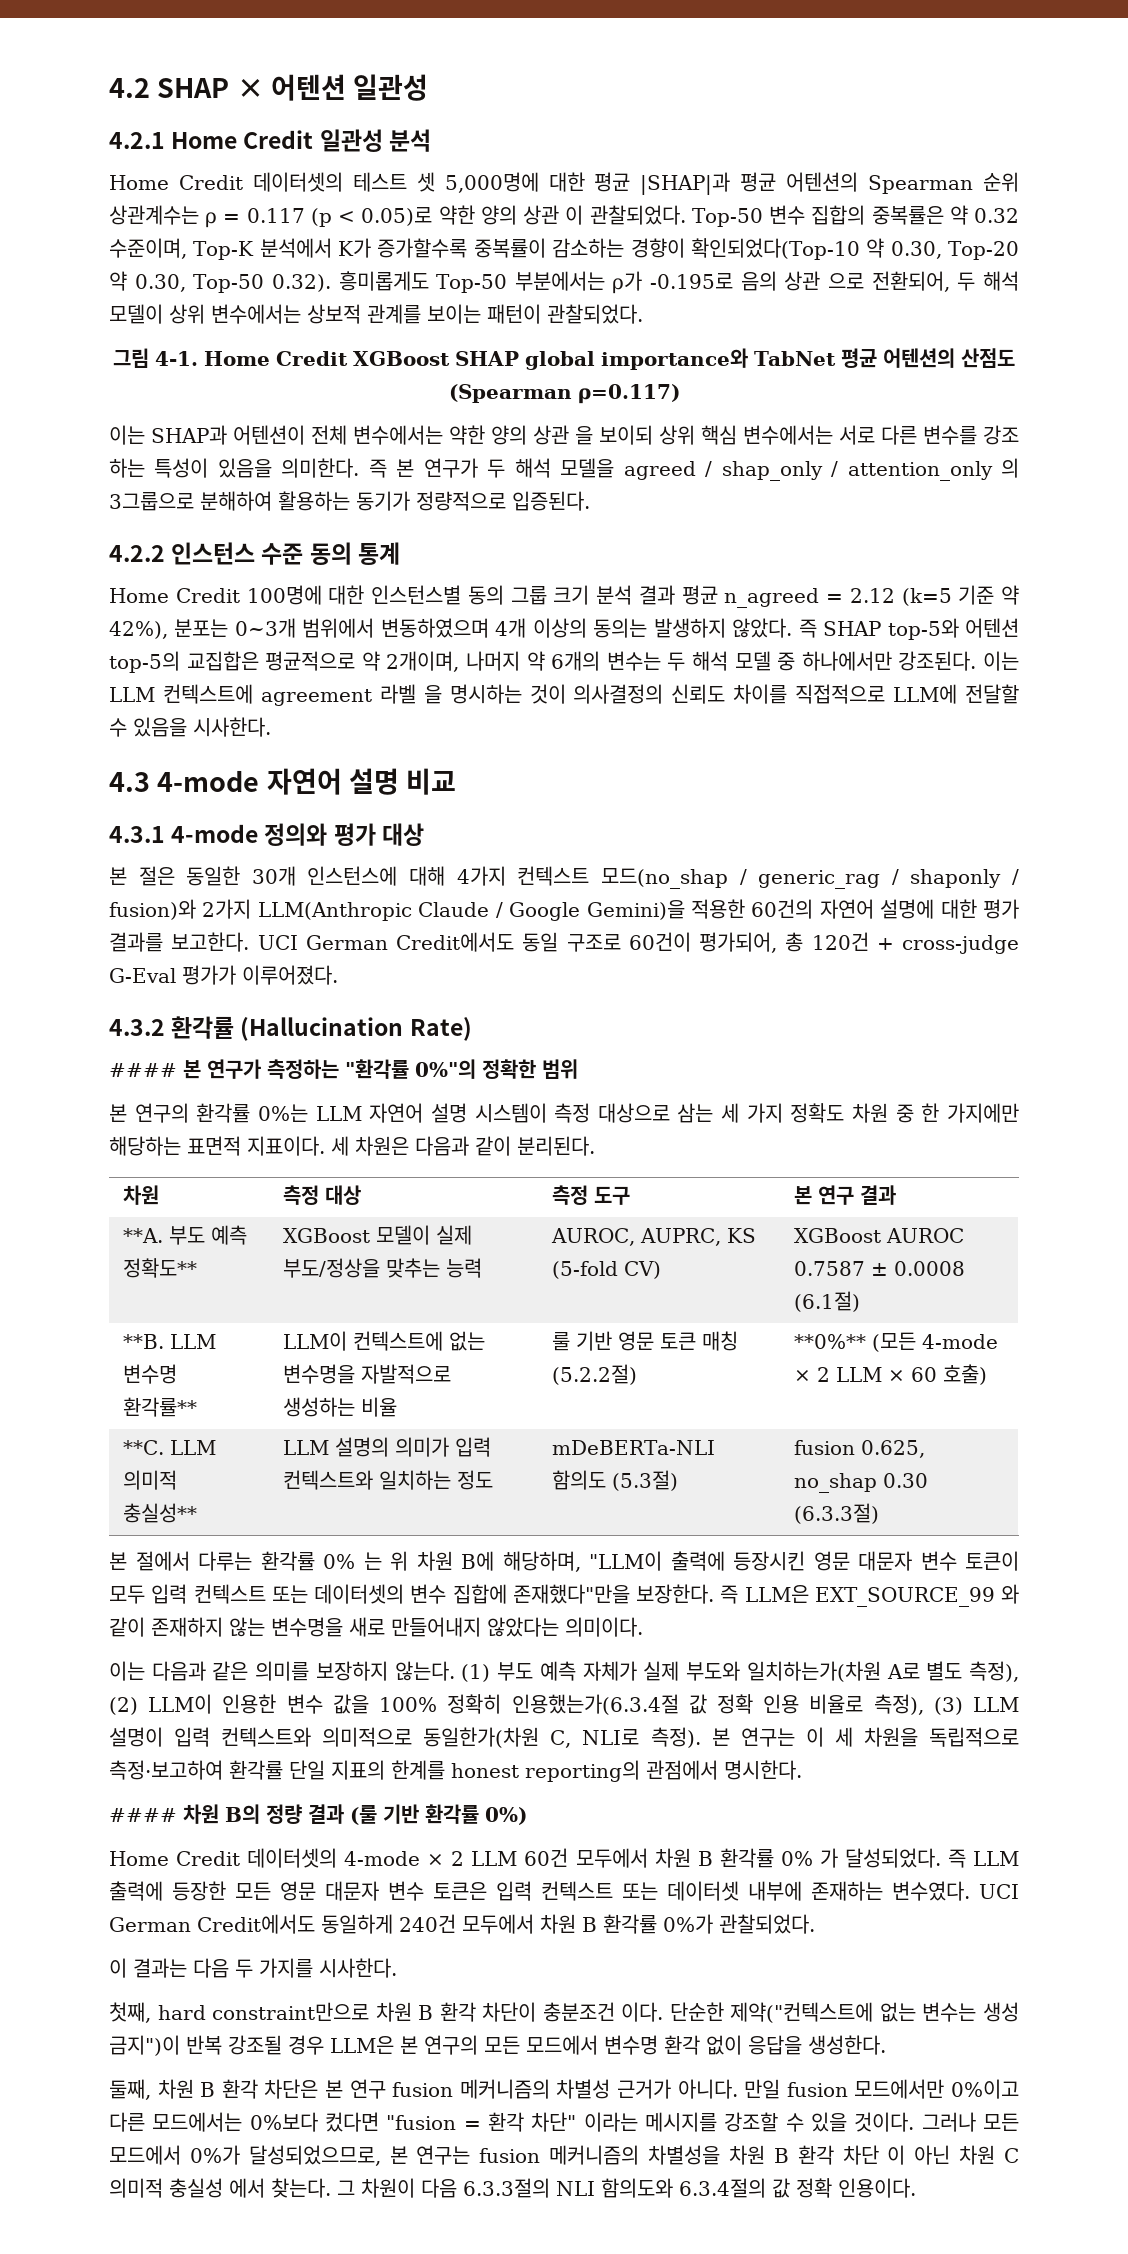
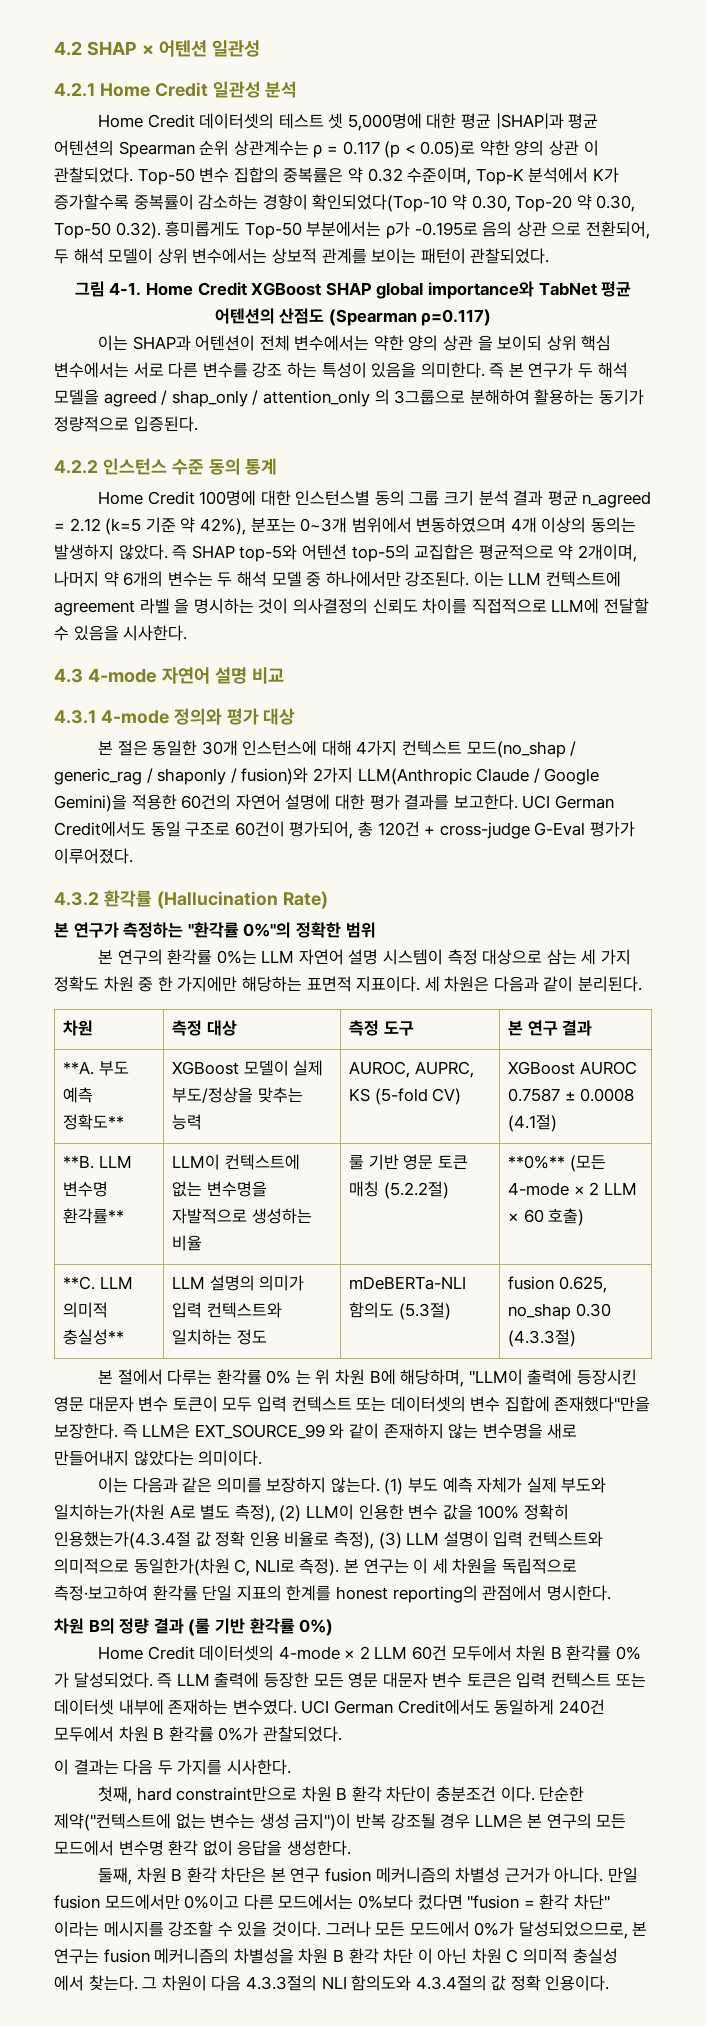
[109,1063,177,1077] #### -> (328, 900) none
[794,1291,861,1312] (6.1절) -> [507,1114,557,1132] (4.1절)
[794,1503,880,1524] (6.3.3절) -> [507,1329,576,1347] (4.3.3절)
[511,1694,679,1715] 인용했는가(6.3.4절 -> [54,1531,191,1549] 인용했는가(4.3.4절
[109,1808,177,1822] #### -> (611, 1593) none
[463,2178,550,2198] 6.3.3절의 -> [245,1975,317,1991] 4.3.3절의
[679,2178,766,2198] 6.3.4절의 -> [415,1975,487,1991] 4.3.4절의

